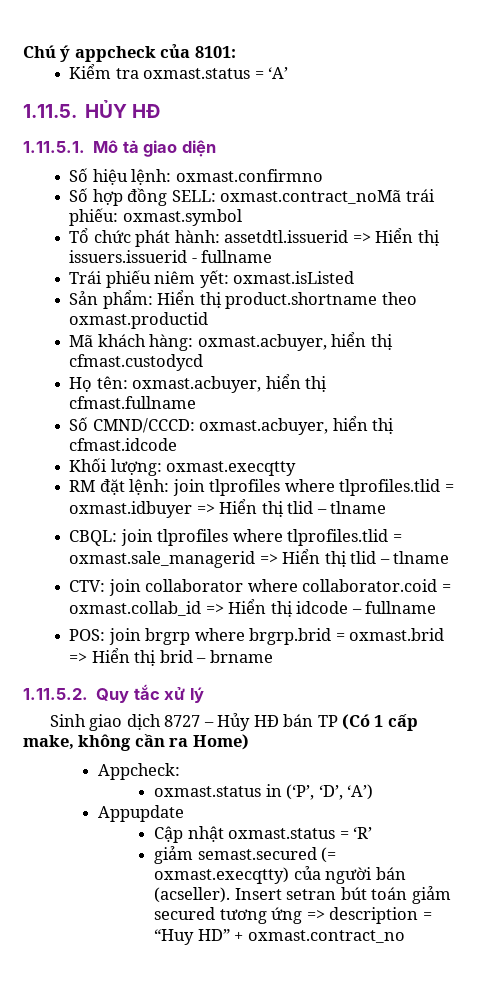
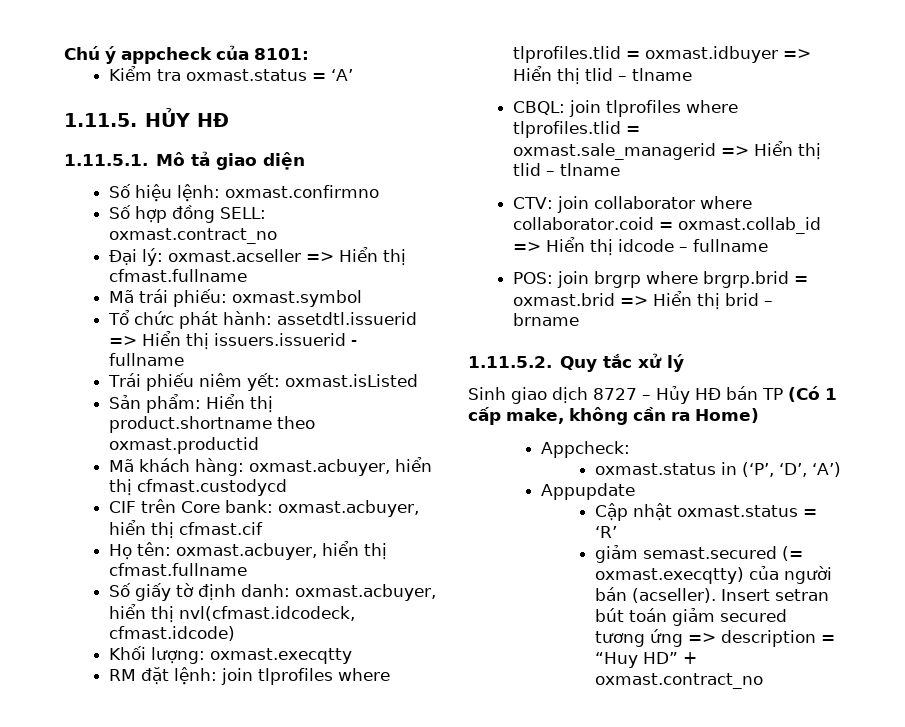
[220,190,402,204] oxmast.contract_noMã -> [109,228,278,244] [109,247,407,266] [109,269,248,282] [109,290,135,303] oxmast.contract_no // Đại lý: oxmast.acseller => Hiển thị cfmast.fullname // Mã
(204, 362) none -> [109,499,420,517] [109,520,264,539] // CIF trên Core bank: oxmast.acbuyer, hiển thị cfmast.cif
[92,416,395,435] [69,438,178,451] CMND/CCCD: oxmast.acbuyer, hiển thị cfmast.idcode -> [135,583,437,601] [109,604,356,623] [109,626,236,641] giấy tờ định danh: oxmast.acbuyer, hiển thị nvl(cfmast.idcodeck, cfmast.idcode)

